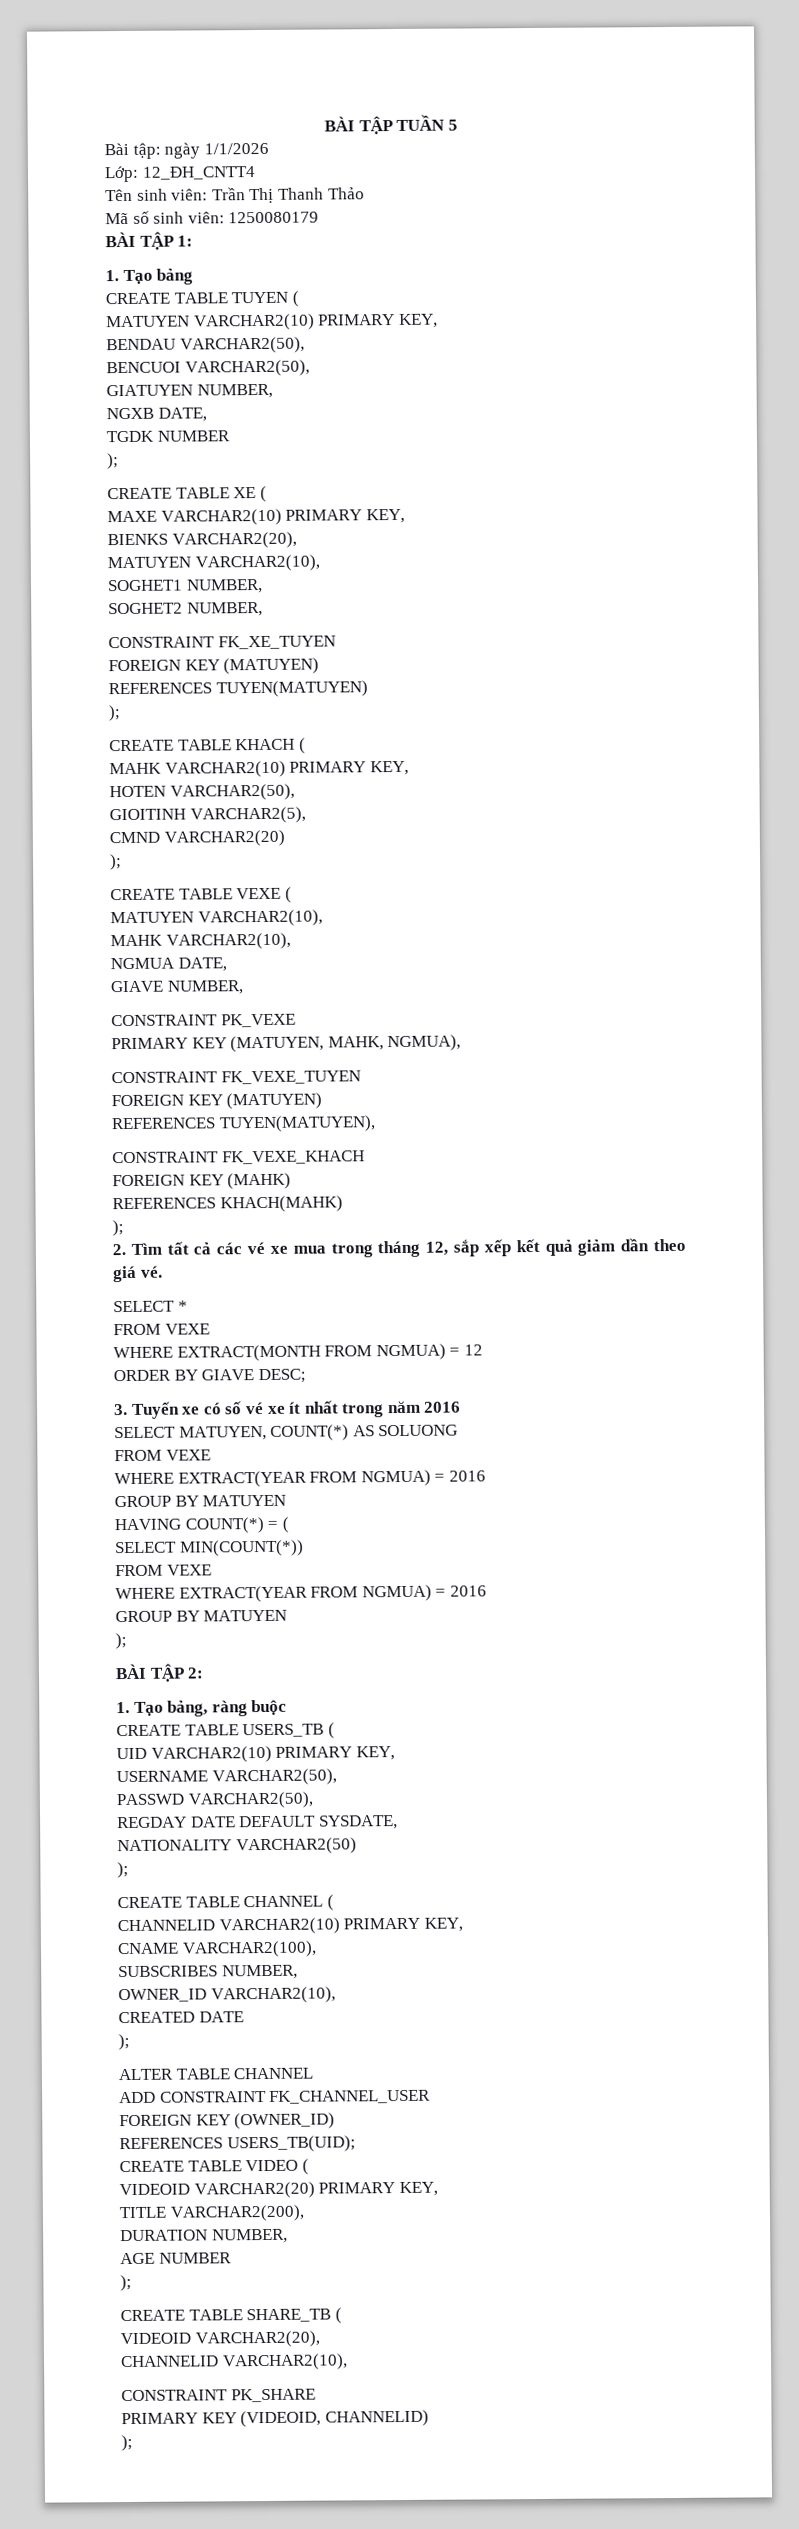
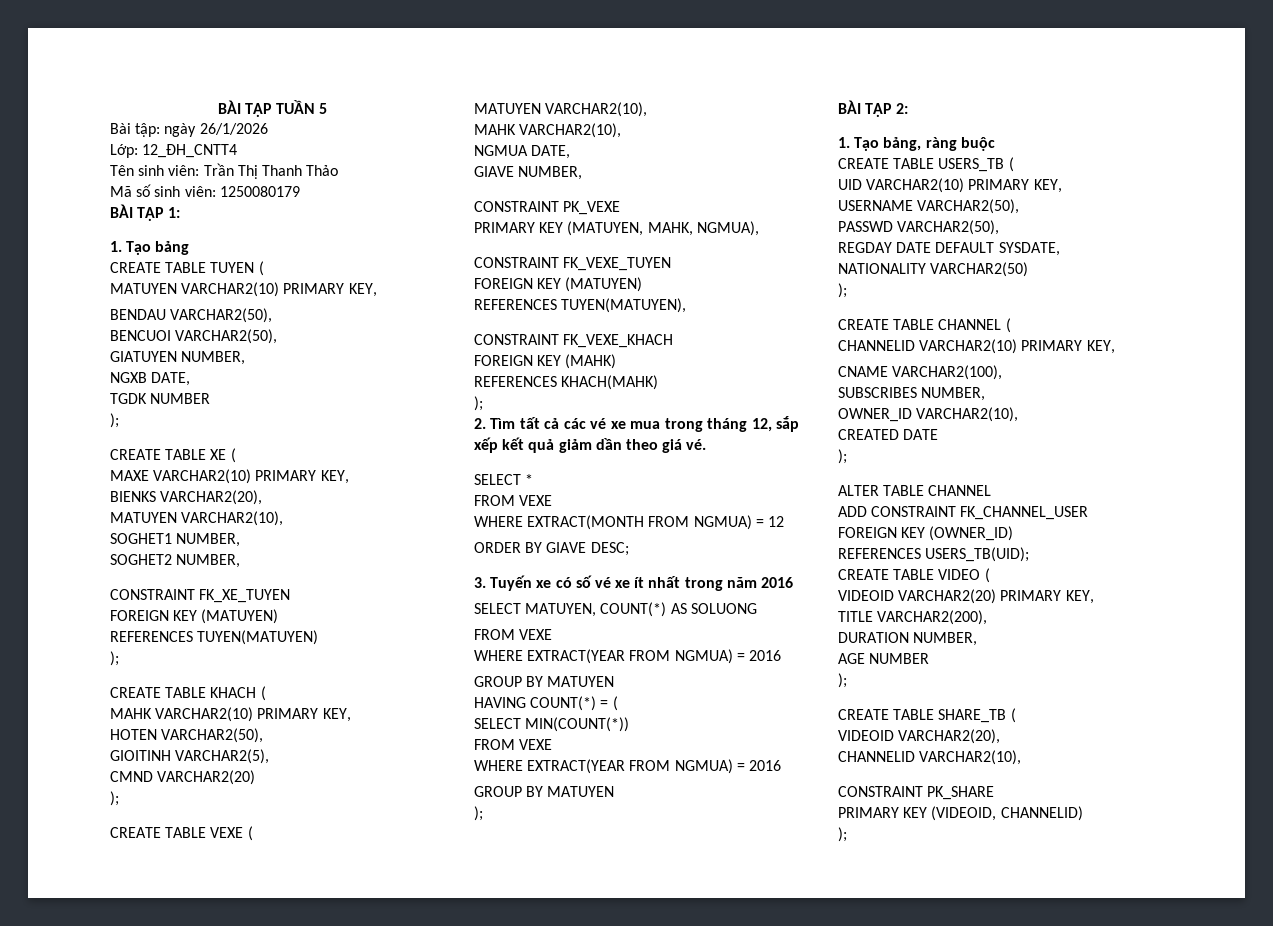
[203,142,269,155] 1/1/2026 -> [199,123,268,135] 26/1/2026

